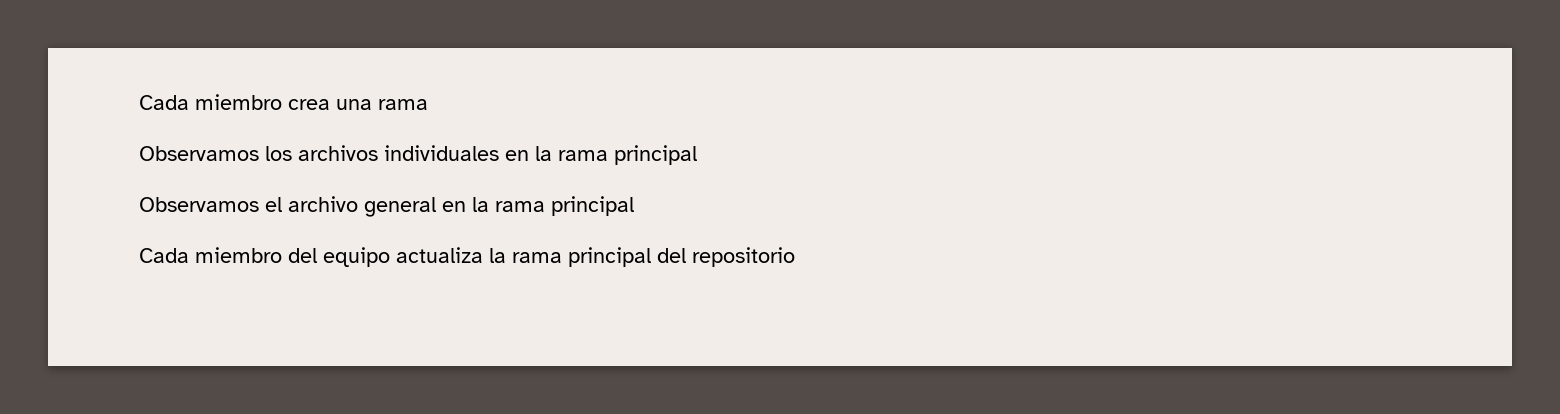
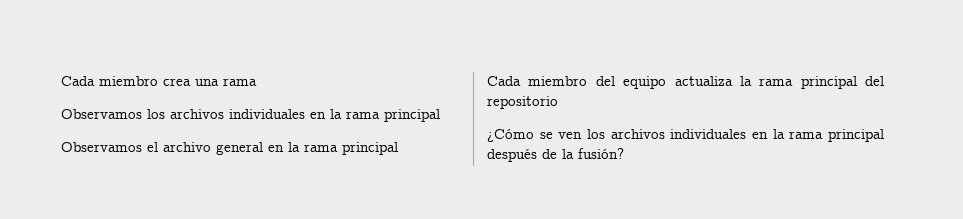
(795, 257) none -> [487,129,885,142] [487,148,624,162] // ¿Cómo se ven los archivos individuales en la rama principal después de la fusión?

